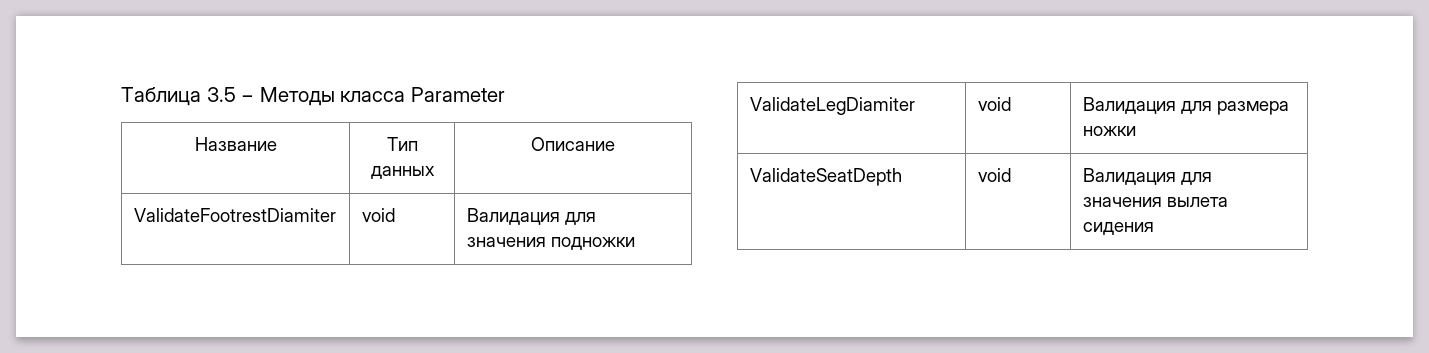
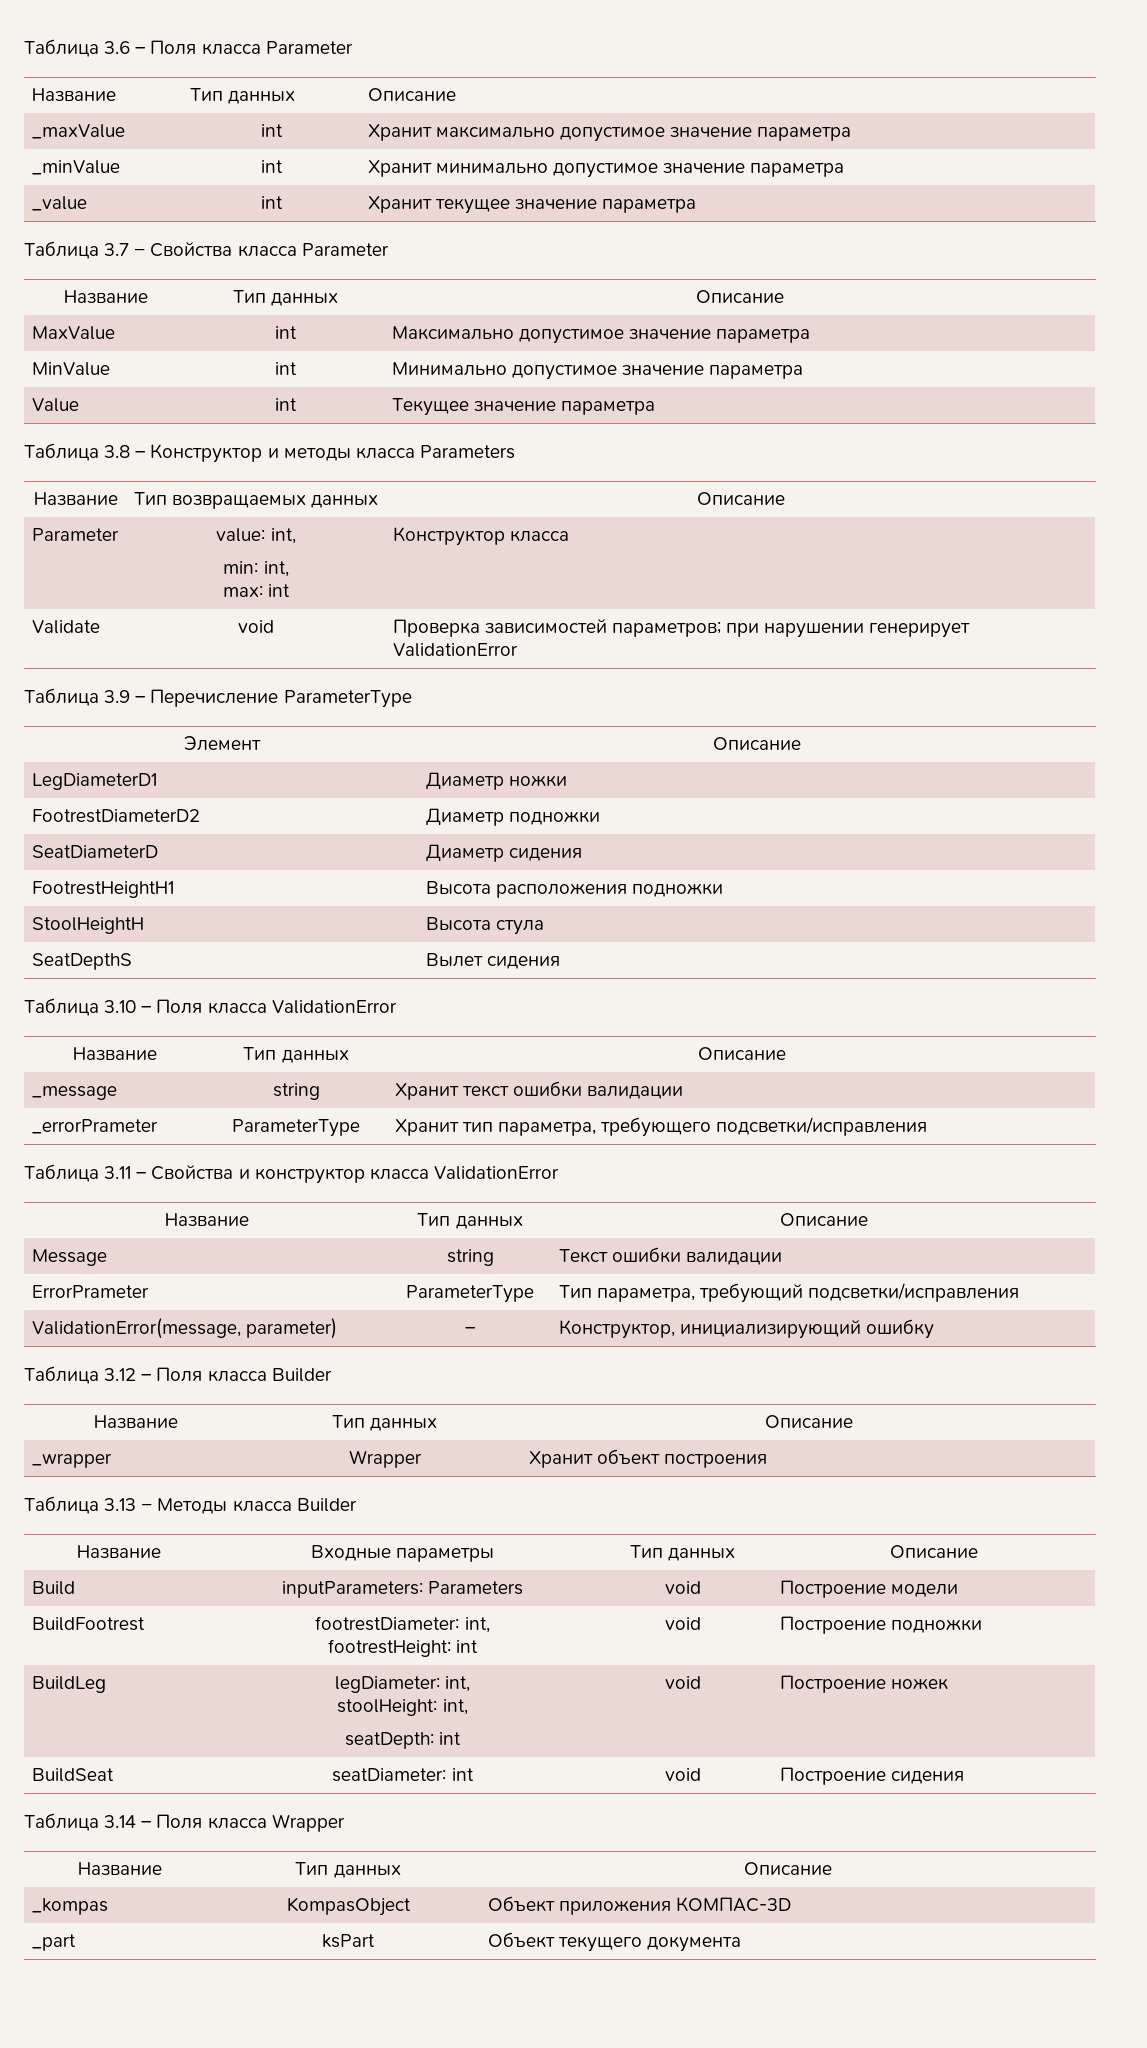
[121,87,505,106] [194,137,277,151] [386,137,418,151] [370,166,435,179] [531,137,615,151] [133,208,336,222] [361,208,395,222] [466,208,596,225] [466,237,635,250] [749,97,915,115] [977,97,1011,111] [1082,97,1289,115] [1082,126,1136,136] [749,168,902,186] [977,168,1011,182] [1082,168,1212,185] [1082,197,1228,207] [1082,222,1154,235] Таблица 3.5 − Методы класса Parameter // Название | Тип данных | Описание // ValidateFootrestDiamiter | void | Валидация для значения подножки // ValidateLegDiamiter | void | Валидация для размера ножки // ValidateSeatDepth | void | Валидация для значения вылета сидения -> [24,39,353,57] [31,88,116,101] [189,88,295,104] [367,88,456,101] [31,124,125,139] [261,124,283,137] [367,124,852,142] [31,160,120,175] [261,160,283,173] [367,160,845,178] [31,196,87,211] [261,196,283,209] [367,196,697,214] [24,241,389,259] [63,290,148,303] [232,290,339,306] [696,290,784,303] [31,326,115,340] [275,326,297,339] [391,326,811,344] [31,362,110,376] [275,362,297,375] [391,362,804,380] [31,398,79,412] [275,398,297,411] [391,398,655,416] [24,443,515,463] [33,492,118,505] [133,492,379,509] [696,492,785,505] [31,528,119,541] [216,528,296,544] [223,561,289,577] [222,584,291,597] [392,527,569,546] [31,620,100,634] [238,620,274,633] [392,619,971,638] [392,643,518,657] [24,688,412,708] [183,736,261,751] [713,737,801,750] [31,773,157,790] [425,772,567,790] [31,809,200,823] [425,808,600,826] [31,845,158,858] [425,844,582,862] [31,881,174,898] [425,881,723,898] [31,917,144,934] [425,917,544,935] [31,953,132,970] [425,953,560,969] [24,998,397,1016] [72,1047,157,1060] [243,1047,349,1063] [697,1047,786,1060] [31,1086,117,1100] [272,1083,320,1100] [394,1081,684,1100] [31,1119,158,1134] [232,1119,360,1137] [394,1117,928,1137] [24,1164,559,1184] [164,1213,249,1226] [417,1213,523,1229] [779,1213,868,1226] [31,1249,107,1266] [446,1249,494,1266] [558,1247,782,1265] [31,1285,149,1298] [406,1285,534,1303] [558,1283,1020,1303] [31,1318,337,1339] [465,1327,476,1334] [558,1319,934,1339] [24,1366,332,1384] [94,1415,178,1428] [331,1415,438,1431] [764,1415,853,1428] [31,1453,112,1468] [348,1450,422,1468] [528,1449,767,1468] [24,1496,357,1514] [76,1545,161,1558] [310,1545,495,1562] [629,1545,736,1561] [890,1545,978,1558] [31,1581,75,1595] [281,1581,524,1598] [664,1581,701,1594] [779,1580,958,1598] [31,1617,145,1631] [315,1616,490,1633] [327,1639,479,1657] [664,1617,701,1630] [779,1616,982,1634] [31,1676,106,1693] [334,1676,471,1693] [337,1699,468,1716] [344,1732,462,1749] [664,1676,701,1689] [779,1675,948,1693] [31,1768,114,1782] [332,1768,474,1782] [664,1768,701,1781] [779,1767,964,1785] [24,1813,345,1832] [78,1862,162,1875] [295,1862,401,1878] [744,1862,832,1875] [31,1898,108,1915] [286,1897,411,1916] [487,1896,791,1915] [31,1934,76,1951] [322,1934,375,1948] [487,1932,741,1952] Таблица 3.6 – Поля класса Parameter // Название | Тип данных | Описание // _maxValue | int | Хранит максимально допустимое значение параметра // _minValue | int | Хранит минимально допустимое значение параметра // _value | int | Хранит текущее значение параметра // Таблица 3.7 − Свойства класса Parameter // Название | Тип данных | Описание // MaxValue | int | Максимально допустимое значение параметра // MinValue | int | Минимально допустимое значение параметра // Value | int | Текущее значение параметра // Таблица 3.8 – Конструктор и методы класса Parameters // Название | Тип возвращаемых данных | Описание // Parameter | value: int, // min: int, // max: int | Конструктор класса // Validate | void | Проверка зависимостей параметров; при нарушении генерирует ValidationError // Таблица 3.9 – Перечисление ParameterType // Элемент | Описание // LegDiameterD1 | Диаметр ножки // FootrestDiameterD2 | Диаметр подножки // SeatDiameterD | Диаметр сидения // FootrestHeightH1 | Высота расположения подножки // StoolHeightH | Высота стула // SeatDepthS | Вылет сидения // Таблица 3.10 – Поля класса ValidationError // Название | Тип данных | Описание // _message | string | Хранит текст ошибки валидации // _errorPrameter | ParameterType | Хранит тип параметра, требующего подсветки/исправления // Таблица 3.11 – Свойства и конструктор класса ValidationError // Название | Тип данных | Описание // Message | string | Текст ошибки валидации // ErrorPrameter | ParameterType | Тип параметра, требующий подсветки/исправления // ValidationError(message, parameter) | – | Конструктор, инициализирующий ошибку // Таблица 3.12 – Поля класса Builder // Название | Тип данных | Описание // _wrapper | Wrapper | Хранит объект построения // Таблица 3.13 − Методы класса Builder // Название | Входные параметры | Тип данных | Описание // Build | inputParameters: Parameters | void | Построение модели // BuildFootrest | footrestDiameter: int, // footrestHeight: int | void | Построение подножки // BuildLeg | legDiameter: int, // stoolHeight: int, // seatDepth: int | void | Построение ножек // BuildSeat | seatDiameter: int | void | Построение сидения // Таблица 3.14 – Поля класса Wrapper // Название | Тип данных | Описание // _kompas | KompasObject | Объект приложения КОМПАС-3D // _part | ksPart | Объект текущего документа

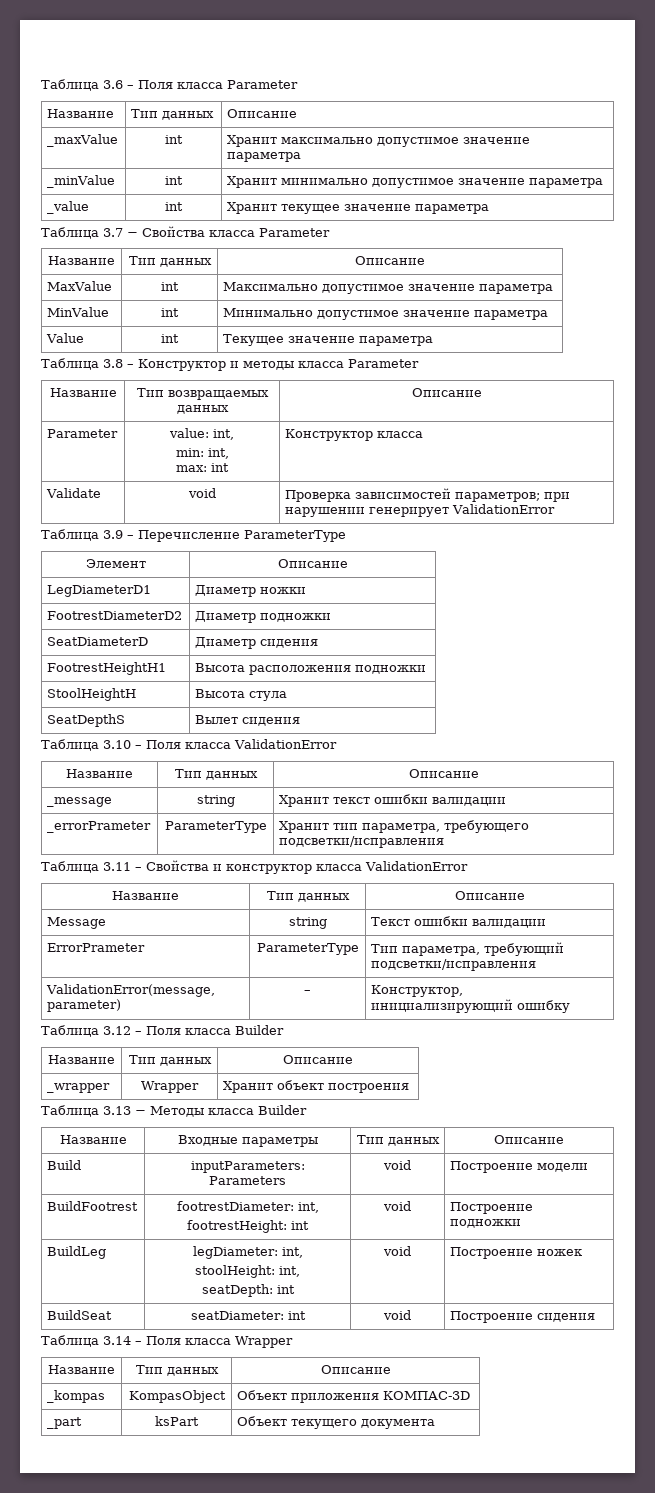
[419,445,515,459] Parameters -> [348,359,419,368] Parameter

